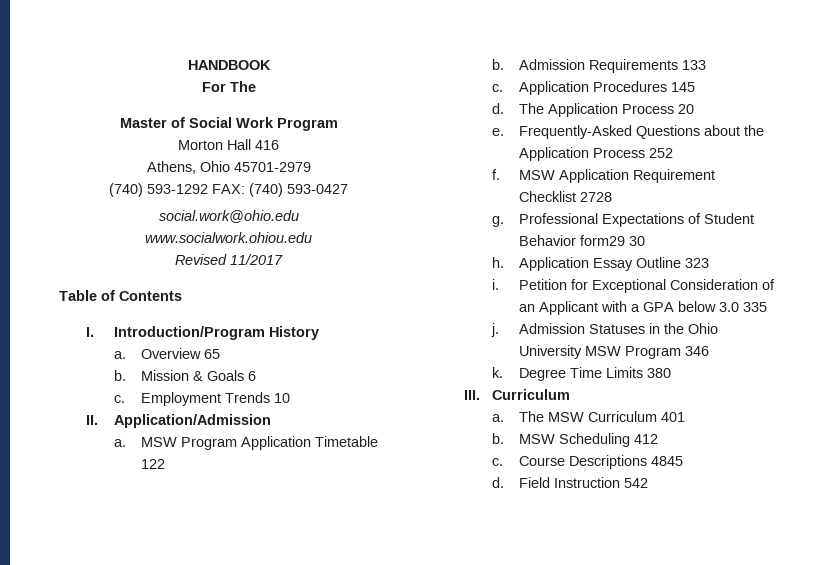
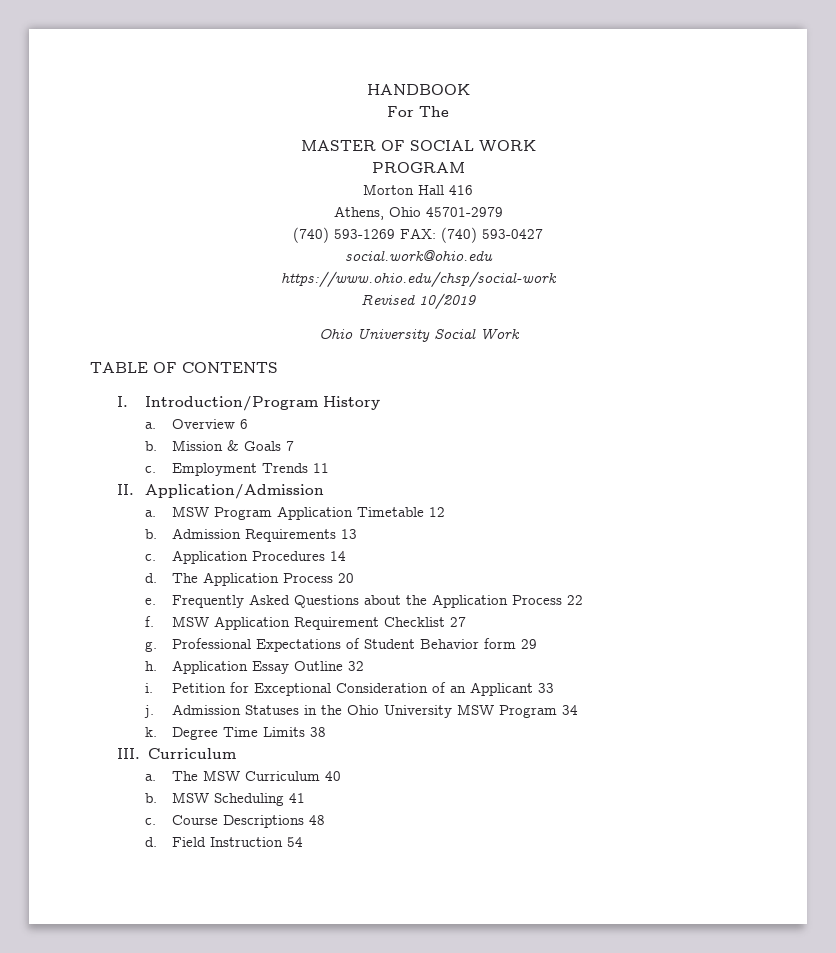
[119,117,338,131] Master of Social Work Program -> [300,140,536,152] [371,162,465,173] MASTER OF SOCIAL WORK // PROGRAM
[147,184,208,194] 593-1292 -> [334,229,395,239] 593-1269
[145,232,312,243] www.socialwork.ohiou.edu -> [281,271,557,287] https://www.ohio.edu/chsp/social-work
[230,254,283,265] [59,290,182,301] 11/2017 // Table of Contents -> [419,293,476,309] [318,328,520,342] [90,362,278,373] 10/2019 // Ohio University Social Work // TABLE OF CONTENTS
[204,349,221,359] 65 -> [240,419,249,429] 6
[248,371,257,381] 6 -> [286,441,295,451] 7
[274,393,291,403] 10 -> [313,463,330,473] 11
[141,459,166,469] 122 -> [429,507,446,517] 12
[682,60,707,70] 133 -> [341,529,358,539] 13
[671,82,696,92] 145 -> [330,551,347,561] 14
[519,125,633,139] Frequently-Asked -> [172,594,291,608] Frequently Asked
[649,148,674,158] 252 -> [567,595,584,605] 22
[580,192,613,202] 2728 -> [450,617,467,627] 27
[580,235,646,246] form29 30 -> [484,638,538,649] form 29
[685,258,710,268] 323 -> [348,661,365,671] 32
[601,301,768,312] with a GPA below 3.0 335 -> [538,683,555,693] 33
[685,346,710,356] 346 -> [562,705,579,715] 34
[647,368,672,378] 380 -> [310,727,327,737] 38
[661,412,686,422] 401 -> [325,771,342,781] 40
[634,434,659,444] 412 -> [289,793,306,803] 41
[651,456,684,466] 4845 -> [309,815,326,825] 48
[624,478,649,488] 542 -> [287,837,304,847] 54

